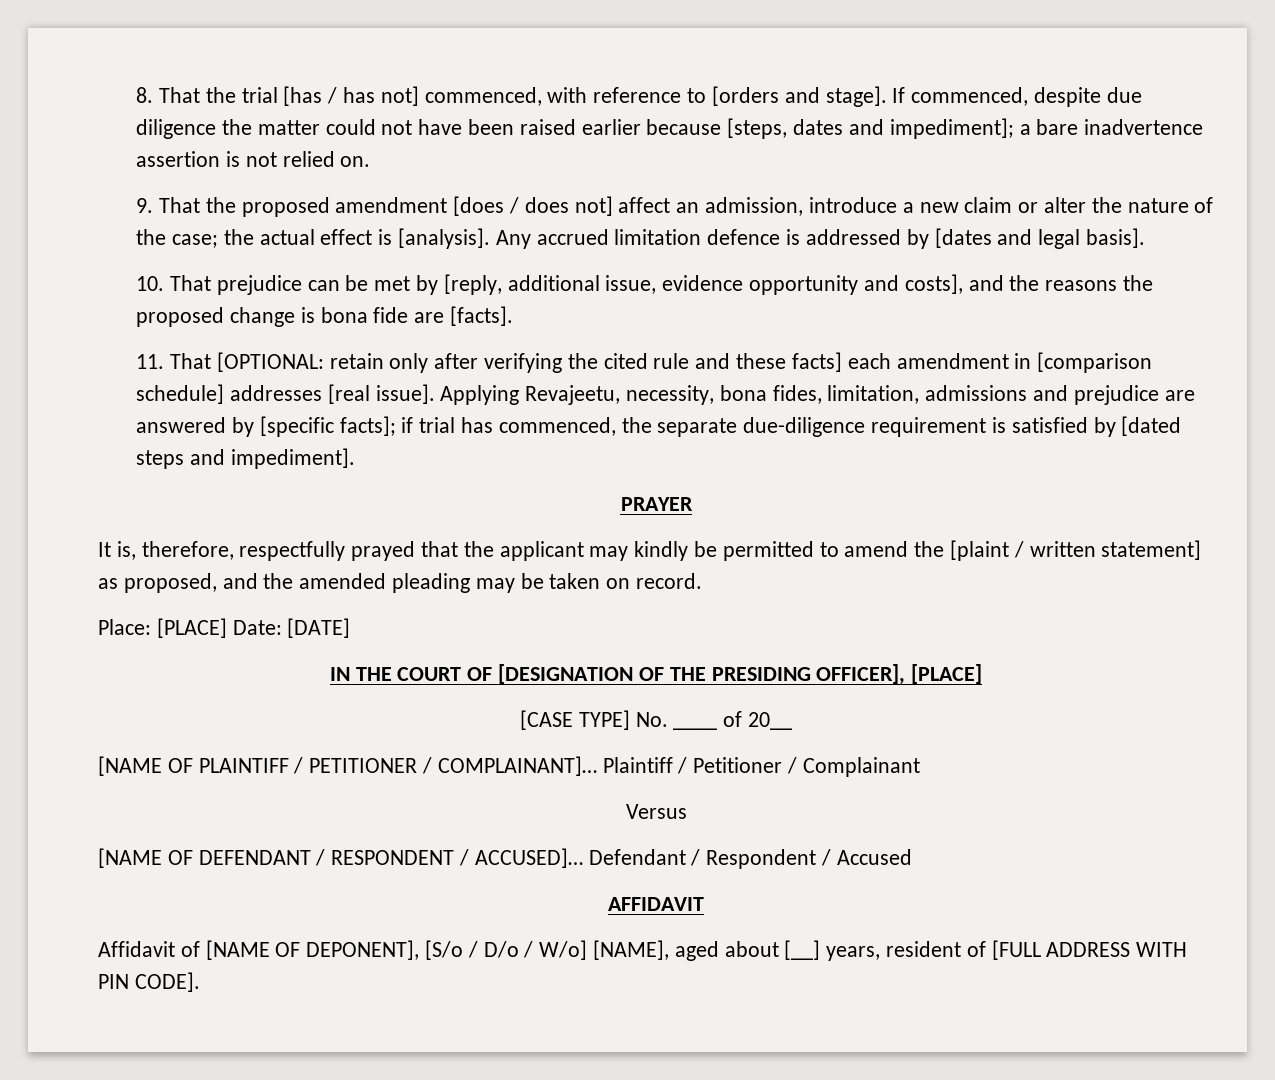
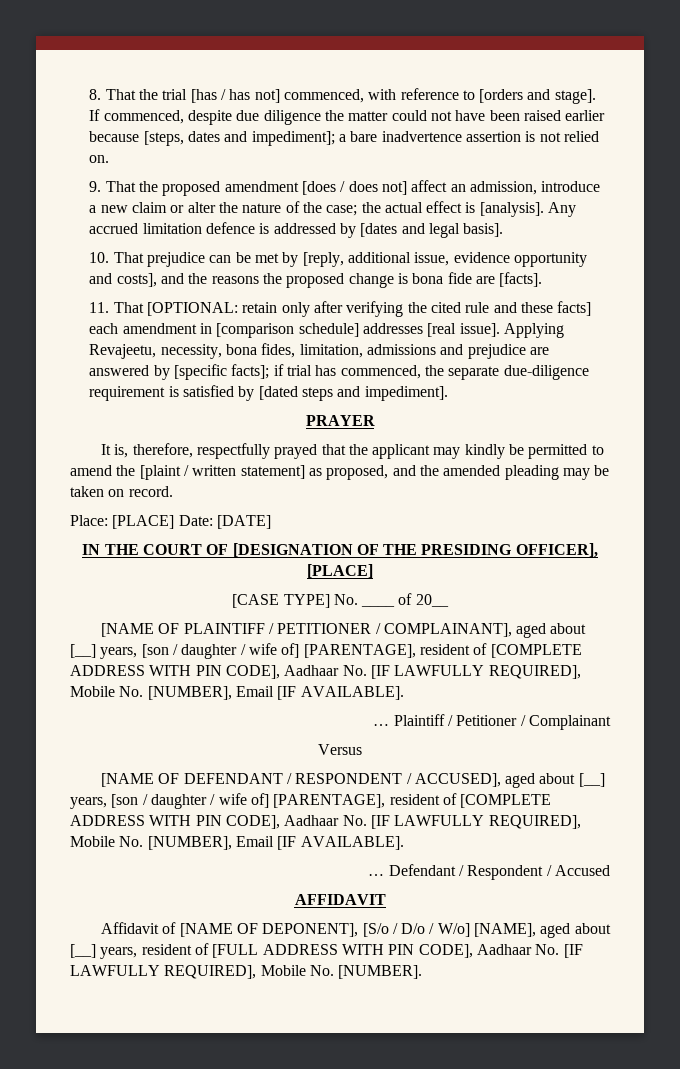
[437,756,597,776] COMPLAINANT]… -> [383,623,587,638] [70,643,582,659] [70,665,581,679] [70,686,404,700] [373,724,390,726] COMPLAINANT], aged about [__] years, [son / daughter / wife of] [PARENTAGE], resident of [COMPLETE ADDRESS WITH PIN CODE], Aadhaar No. [IF LAWFULLY REQUIRED], Mobile No. [NUMBER], Email [IF AVAILABLE]. // …
[474,848,583,868] ACCUSED]… -> [414,773,605,788] [70,793,552,809] [70,815,581,829] [70,836,404,850] [368,874,385,876] ACCUSED], aged about [__] years, [son / daughter / wife of] [PARENTAGE], resident of [COMPLETE ADDRESS WITH PIN CODE], Aadhaar No. [IF LAWFULLY REQUIRED], Mobile No. [NUMBER], Email [IF AVAILABLE]. // …
[134,972,200,992] CODE]. -> [418,944,583,958] [70,965,423,979] CODE], Aadhaar No. [IF LAWFULLY REQUIRED], Mobile No. [NUMBER].

